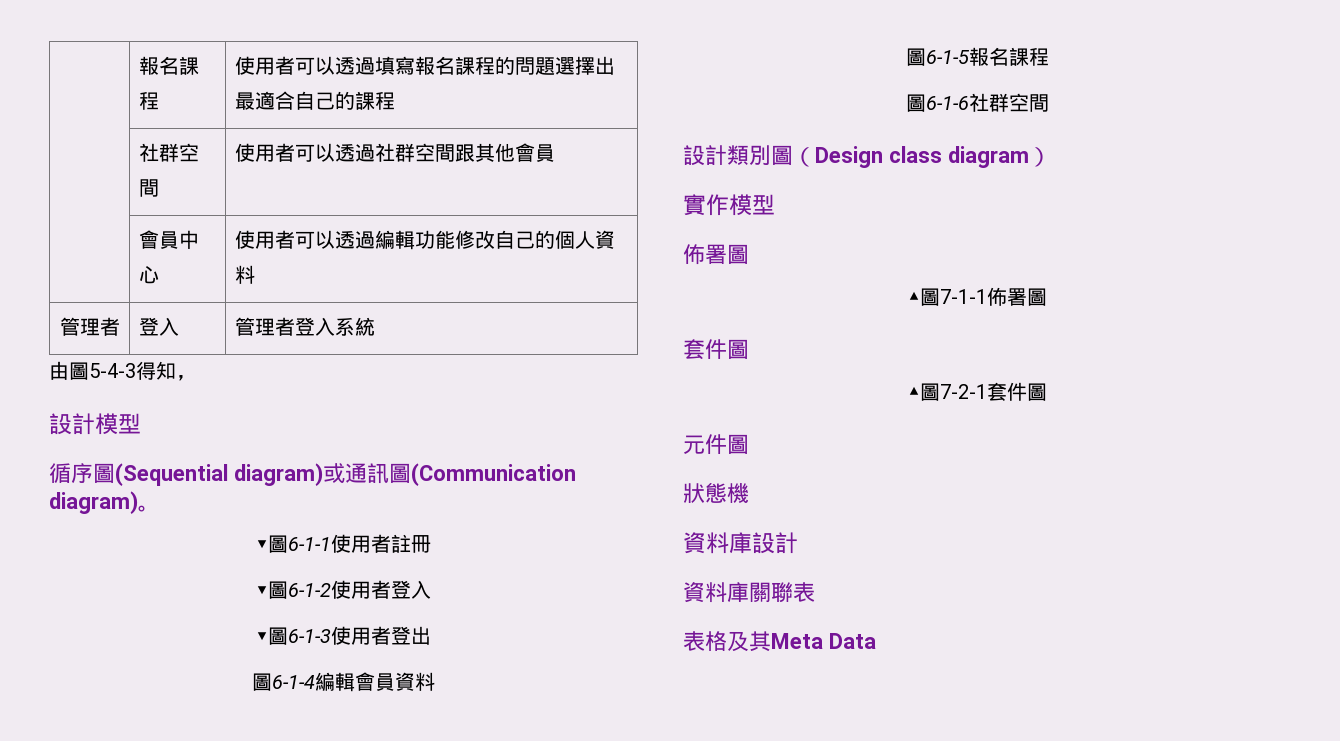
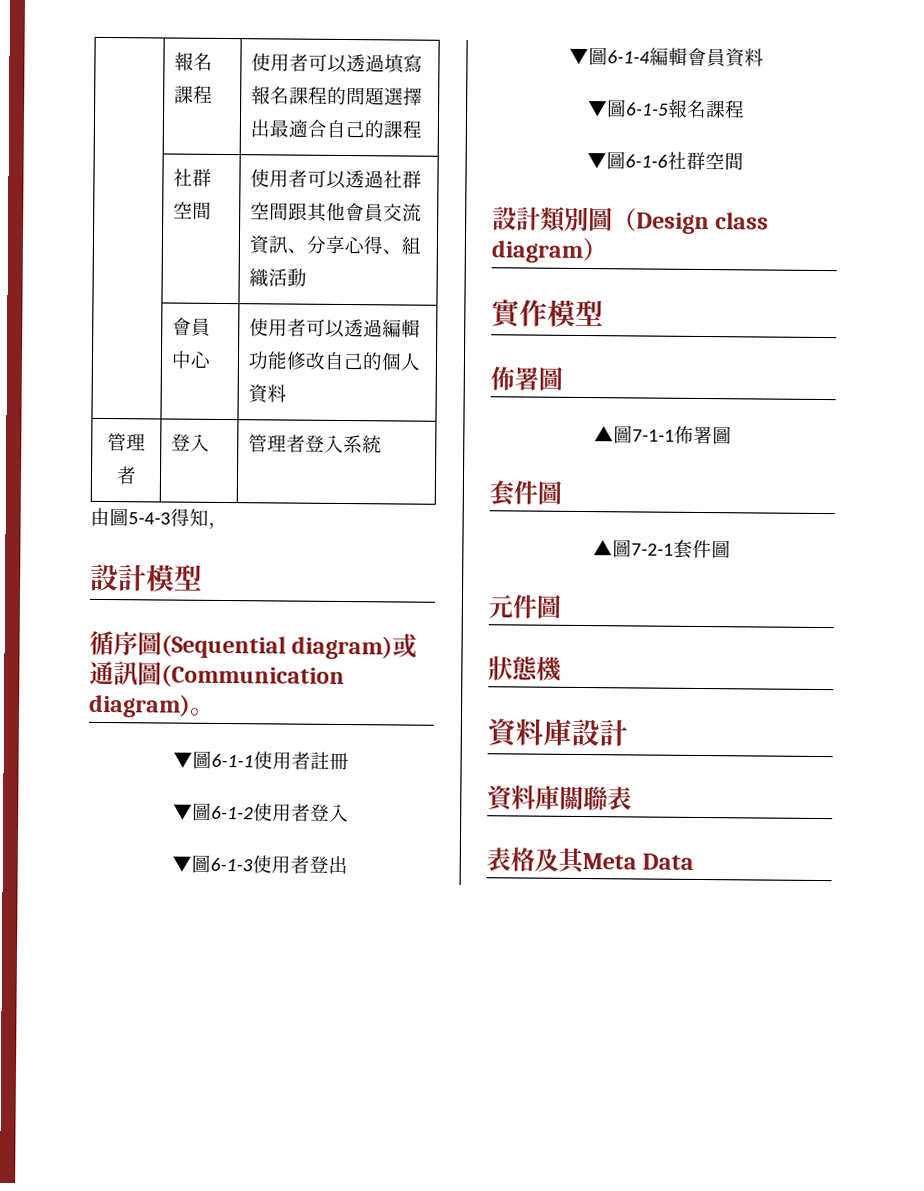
(556, 153) none -> [383,203,423,222] [249,235,423,255] [249,268,308,288] 交流資訊、分享心得、組織活動
(431, 635) none -> [568,48,589,66] ▼
(435, 681) none -> [587,101,608,118] ▼
(1049, 56) none -> [586,153,607,170] ▼

